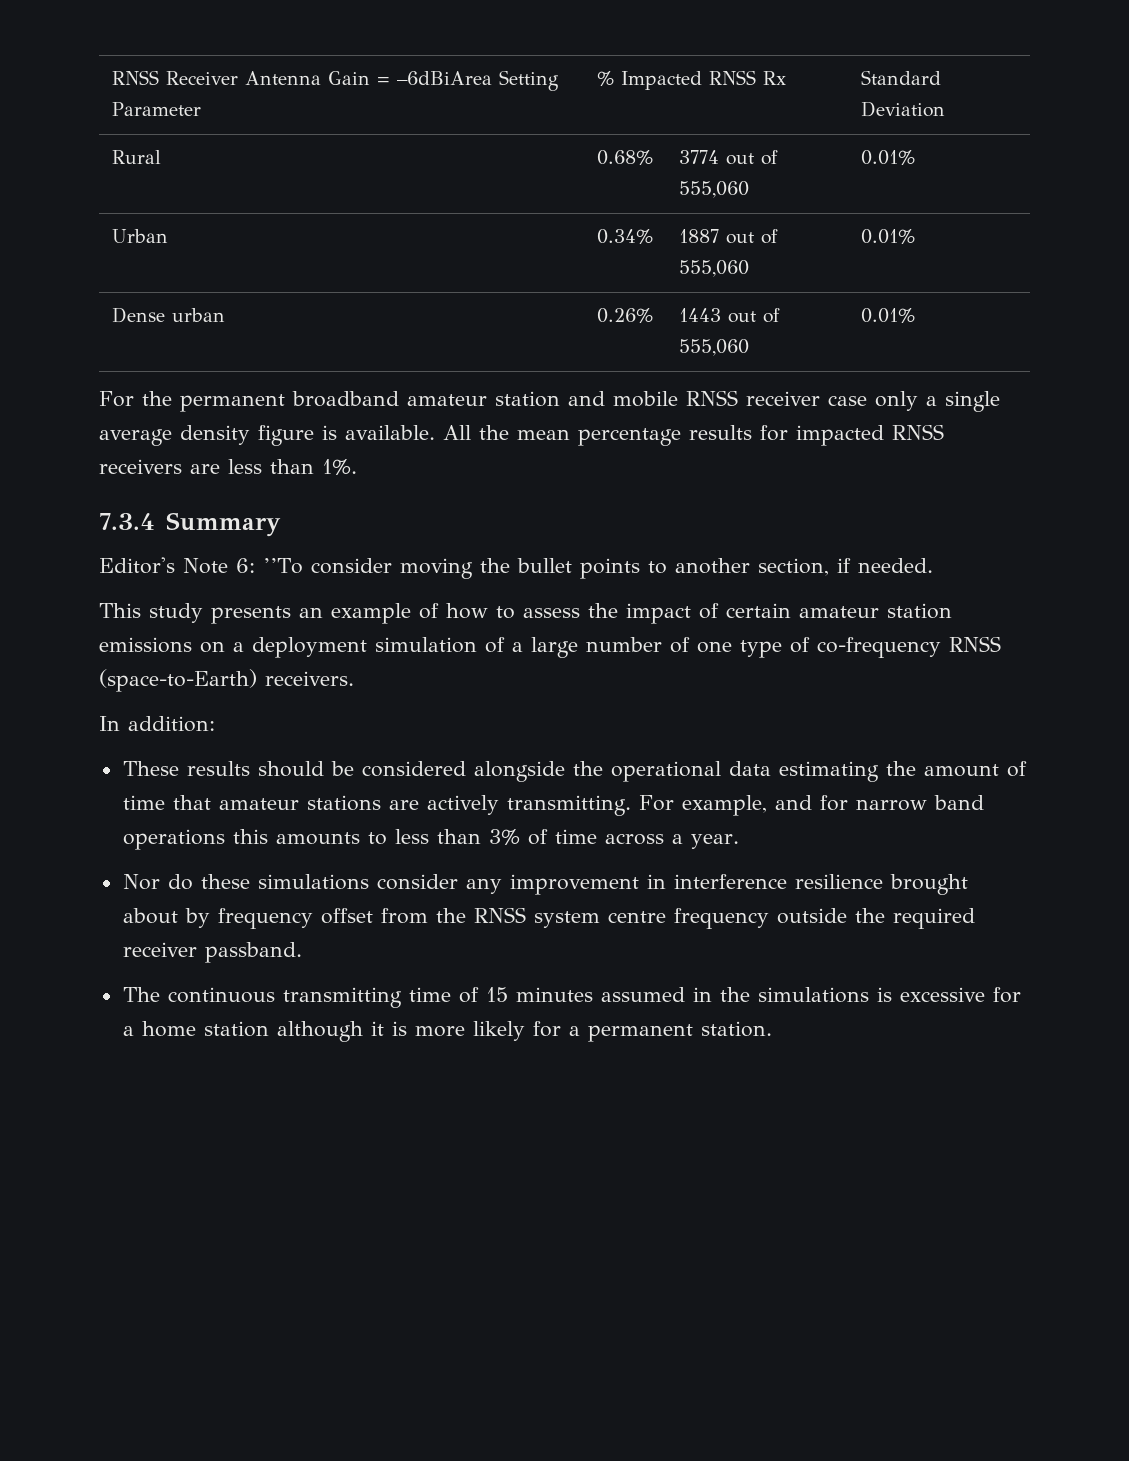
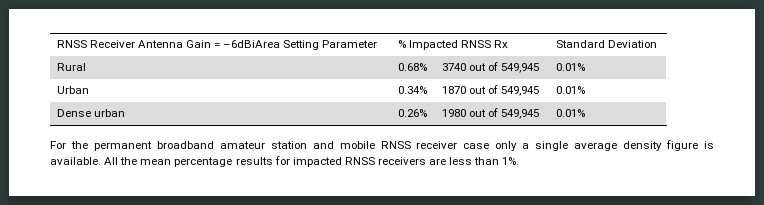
[678,150,778,165] [678,181,749,198] 3774 out of 555,060 -> [441,62,540,73] 3740 out of 549,945
[678,229,778,244] [678,260,749,277] 1887 out of 555,060 -> [441,85,540,96] 1870 out of 549,945
[678,308,780,323] [678,339,749,356] 1443 out of 555,060 -> [441,108,540,119] 1980 out of 549,945
[99,512,281,537] [99,557,933,579] [99,603,952,624] [99,636,1001,658] [99,669,354,692] [99,716,215,732] [122,761,1027,782] [122,795,984,816] [122,829,739,850] [122,874,968,895] [122,907,975,929] [122,942,302,963] [122,987,1021,1008] [122,1021,772,1042] // 7.3.4 Summary // Editor's Note 6: ’’To consider moving the bullet points to another section, if needed. // This study presents an example of how to assess the impact of certain amateur station emissions on a deployment simulation of a large number of one type of co-frequency RNSS (space-to-Earth) receivers. // In addition: // These results should be considered alongside the operational data estimating the amount of time that amateur stations are actively transmitting. For example, and for narrow band operations this amounts to less than 3% of time across a year. // Nor do these simulations consider any improvement in interference resilience brought about by frequency offset from the RNSS system centre frequency outside the required receiver passband. // The continuous transmitting time of 15 minutes assumed in the simulations is excessive for a home station although it is more likely for a permanent station. -> (520, 161) none

